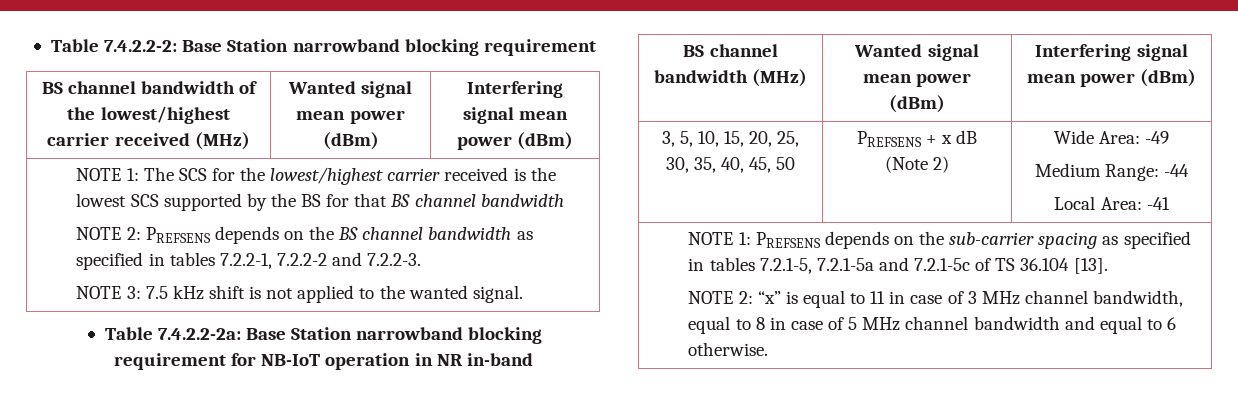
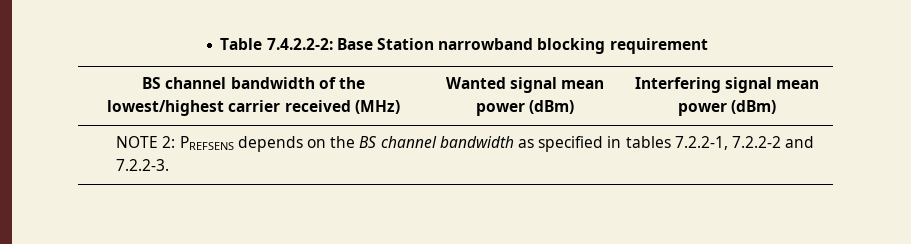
[126,167,556,185] [76,193,564,211] [76,227,122,240] 1: The SCS for the lowest/highest carrier received is the lowest SCS supported by the BS for that BS channel bandwidth // NOTE -> (159, 142) none
[76,285,523,303] [104,327,543,344] [114,353,533,370] [683,44,778,57] [653,69,808,87] [854,44,979,61] [862,73,972,87] [889,95,945,113] [1035,44,1188,61] [1026,69,1197,87] [661,131,800,147] [665,157,796,173] [856,130,978,147] [884,156,950,173] [1053,130,1170,144] [1034,163,1190,181] [1054,196,1170,210] [688,231,1191,249] [688,257,1108,274] [688,290,1184,308] [688,316,1177,334] [688,342,769,356] // NOTE 3: 7.5 kHz shift is not applied to the wanted signal. // Table 7.4.2.2-2a: Base Station narrowband blocking requirement for NB-IoT operation in NR in-band // BS channel bandwidth (MHz) | Wanted signal mean power (dBm) | Interfering signal mean power (dBm) // 3, 5, 10, 15, 20, 25, 30, 35, 40, 45, 50 | PREFSENS + x dB (Note 2) | Wide Area: -49 // Medium Range: -44 // Local Area: -41 // NOTE 1: PREFSENS depends on the sub-carrier spacing as specified in tables 7.2.1-5, 7.2.1-5a and 7.2.1-5c of TS 36.104 [13]. // NOTE 2: “x” is equal to 11 in case of 3 MHz channel bandwidth, equal to 8 in case of 5 MHz channel bandwidth and equal to 6 otherwise. -> (170, 165) none

